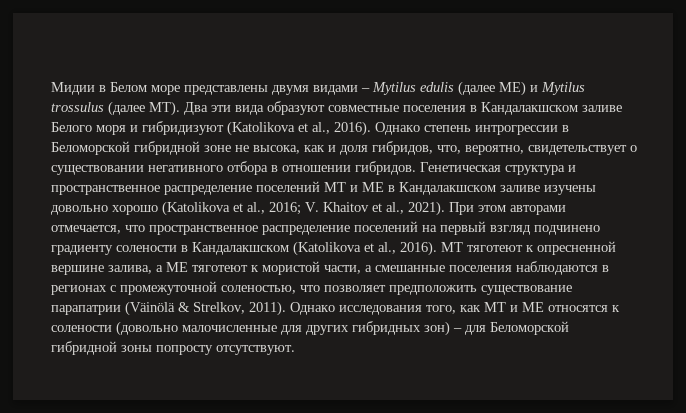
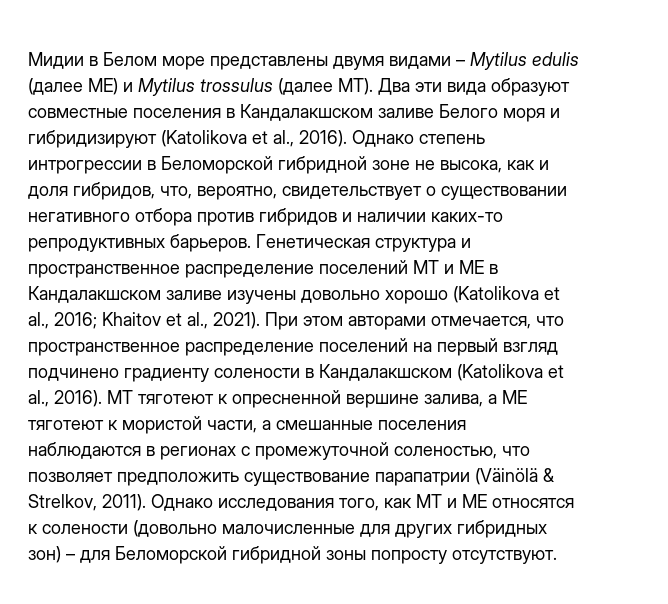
[142,121,224,135] гибридизуют -> [28,130,157,148] гибридизируют
[271,161,416,175] в отношении гибридов. -> [197,208,503,226] [28,234,251,252] против гибридов и наличии каких-то репродуктивных барьеров.
[305,202,319,212] V. -> (97, 320) none

